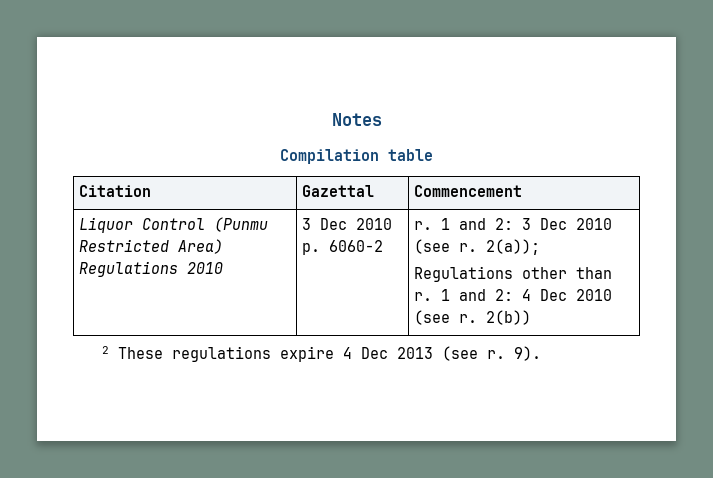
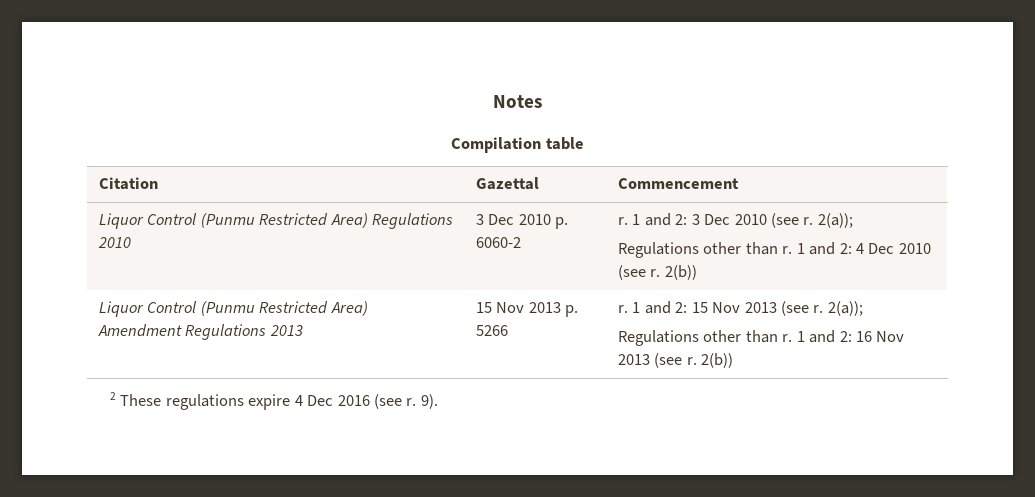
(532, 317) none -> [98,301,368,317] [97,324,303,340] [475,302,579,317] [475,325,508,336] [617,301,863,316] [617,330,905,346] [617,353,734,368] // Liquor Control (Punmu Restricted Area) Amendment Regulations 2013 | 15 Nov 2013 p. 5266 | r. 1 and 2: 15 Nov 2013 (see r. 2(a)); // Regulations other than r. 1 and 2: 16 Nov 2013 (see r. 2(b))
[396,347,433,359] 2013 -> [337,395,370,406] 2016

